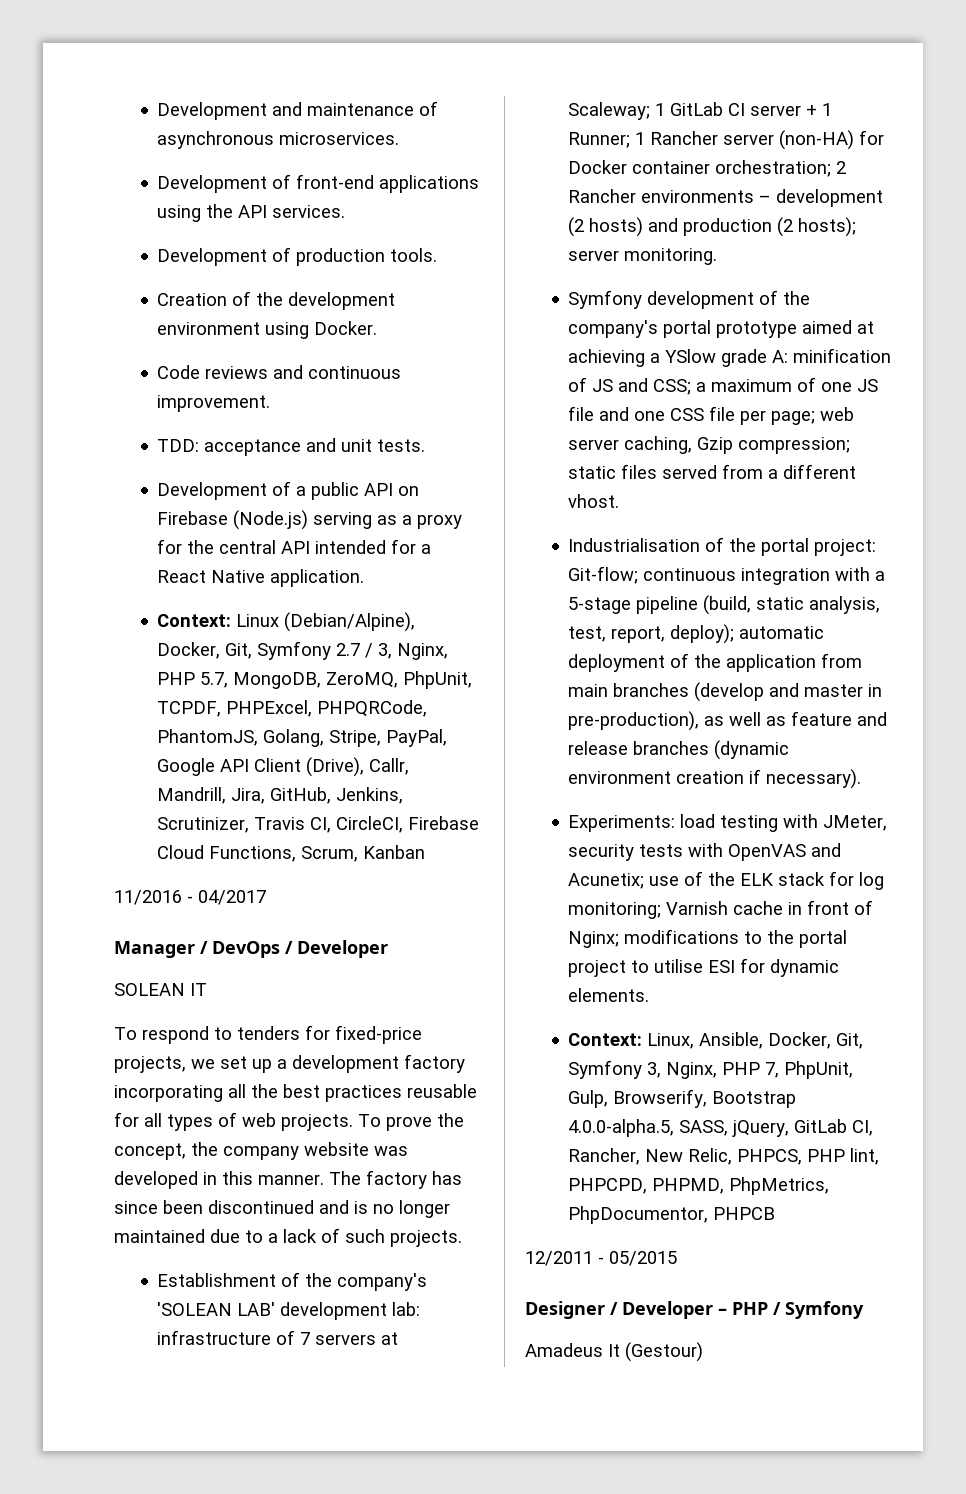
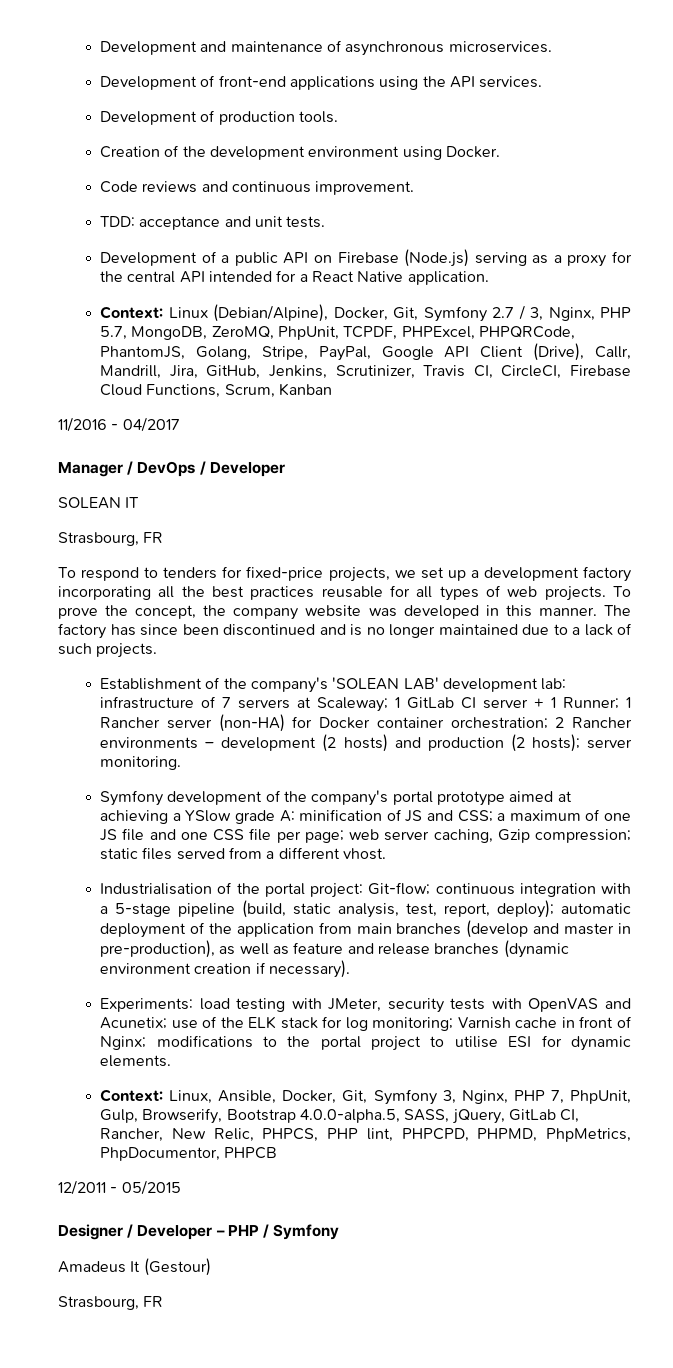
(207, 989) none -> [58,532,164,546] // Strasbourg, FR
(703, 1352) none -> [58,1296,164,1310] // Strasbourg, FR

